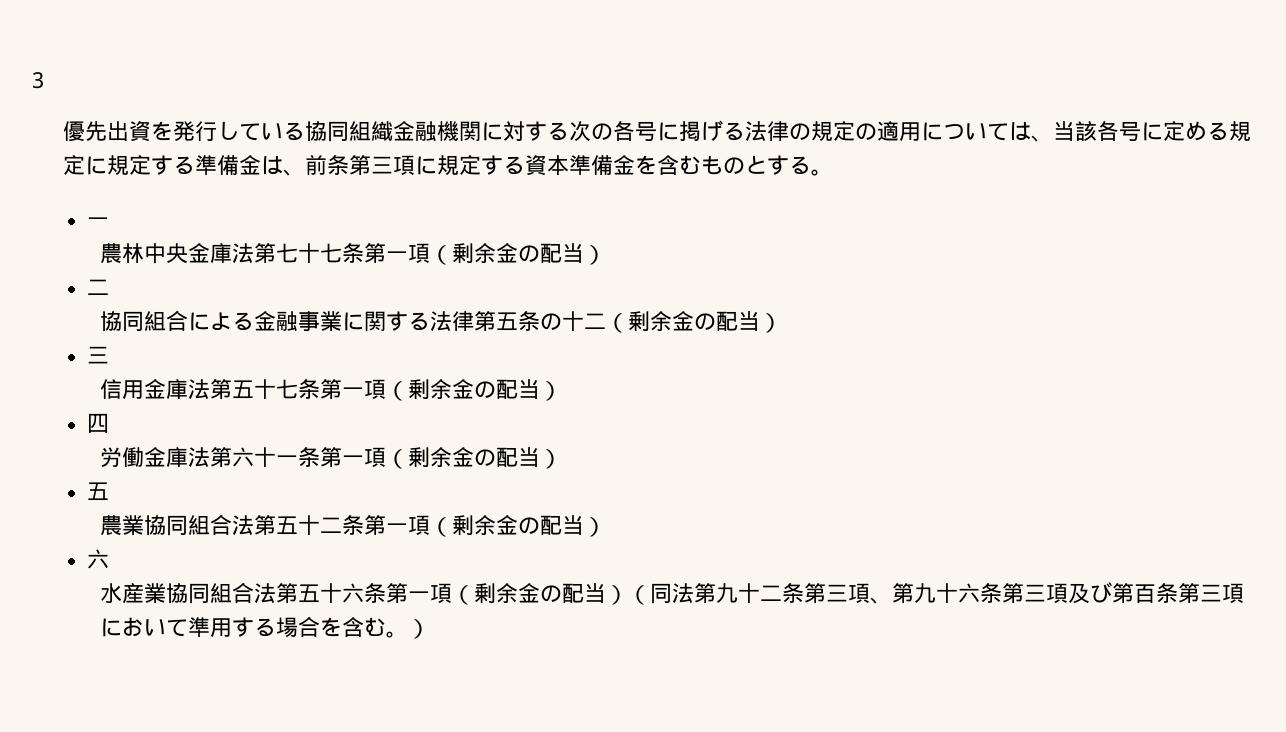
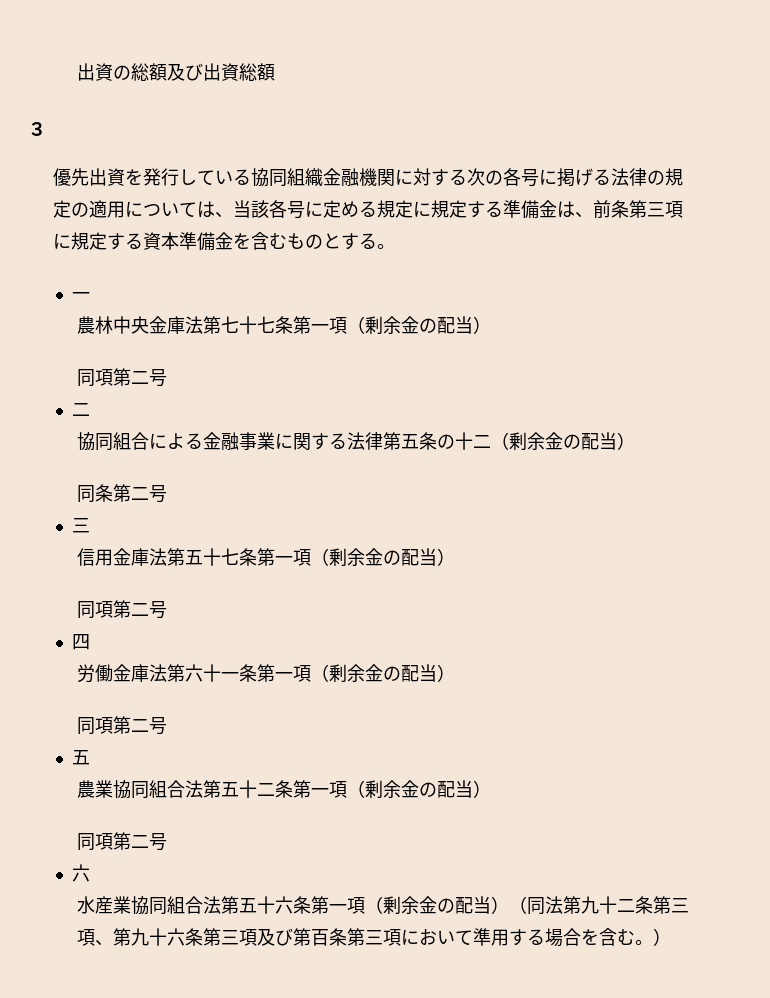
(27, 80) none -> [77,63,276,81] 出資の総額及び出資総額 //
(606, 255) none -> [77,368,168,387] // 同項第二号
(782, 323) none -> [77,484,168,503] // 同条第二号
(562, 391) none -> [77,600,168,619] // 同項第二号
(562, 459) none -> [77,716,168,735] // 同項第二号
(606, 527) none -> [77,832,168,851] // 同項第二号

